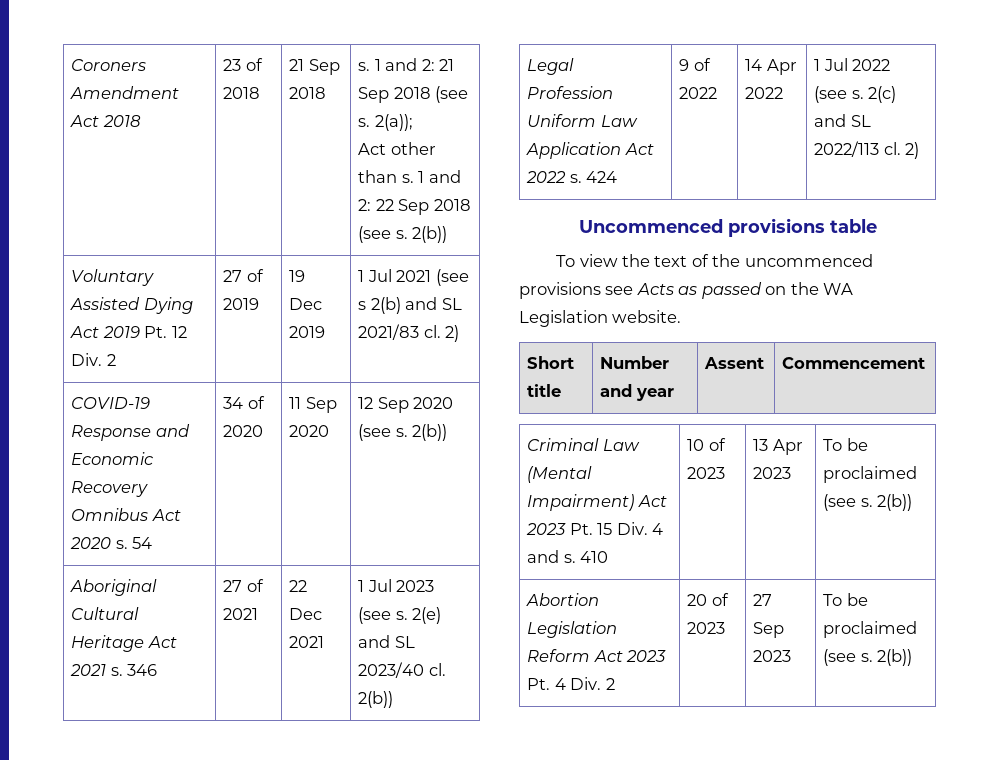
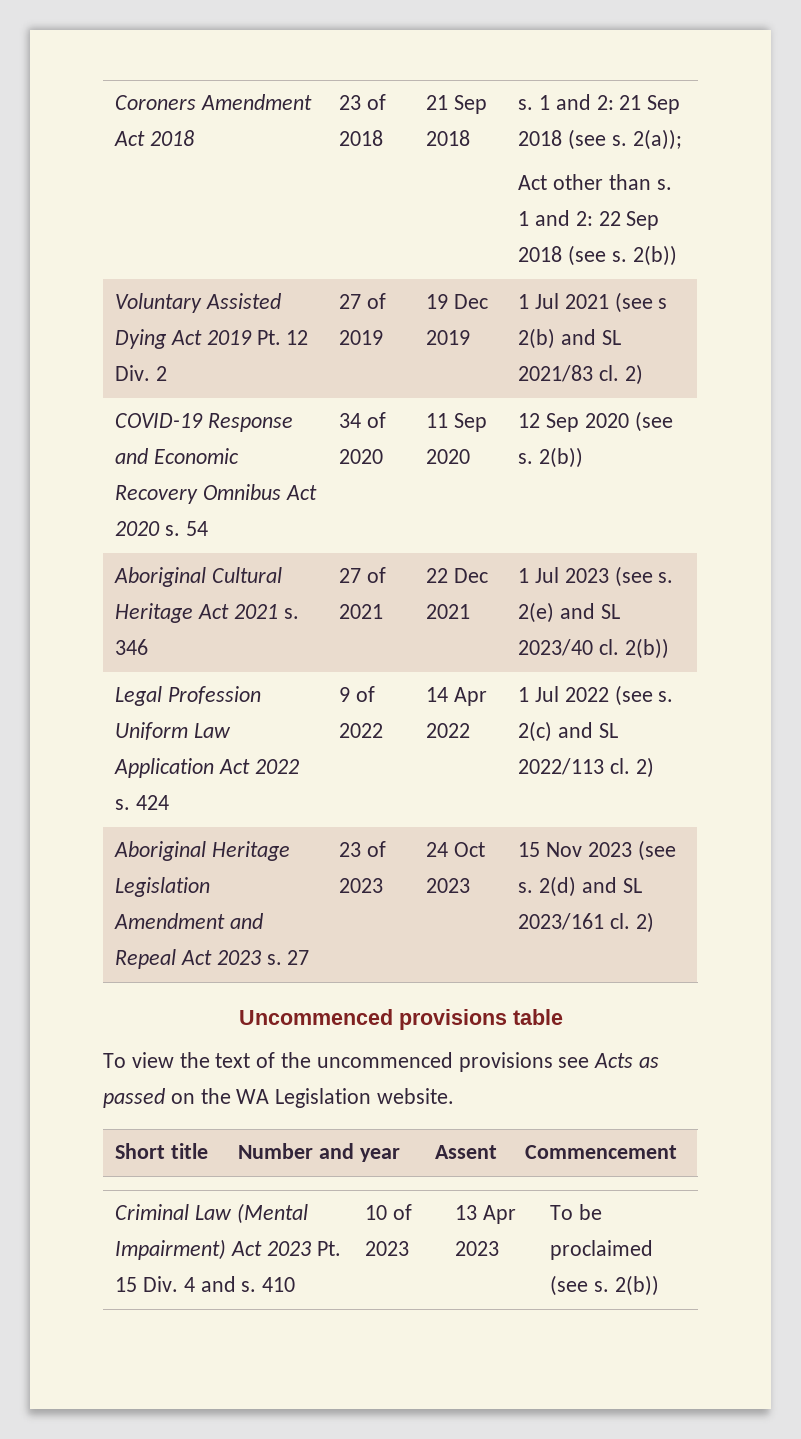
(920, 150) none -> [114,841,290,861] [115,877,211,897] [114,913,263,929] [115,949,310,969] [339,841,386,857] [339,878,384,893] [426,842,485,857] [426,878,471,893] [518,840,676,861] [518,876,642,897] [518,912,654,933] // Aboriginal Heritage Legislation Amendment and Repeal Act 2023 s. 27 | 23 of 2023 | 24 Oct 2023 | 15 Nov 2023 (see s. 2(d) and SL 2023/161 cl. 2)
[526,593,600,606] [527,621,618,638] [527,649,667,662] [527,677,615,690] [687,593,729,606] [687,622,726,634] [753,594,773,606] [753,622,785,638] [753,650,792,662] [823,593,868,606] [823,621,918,638] [823,649,913,666] // Abortion Legislation Reform Act 2023 Pt. 4 Div. 2 | 20 of 2023 | 27 Sep 2023 | To be proclaimed (see s. 2(b)) -> (659, 1285) none

